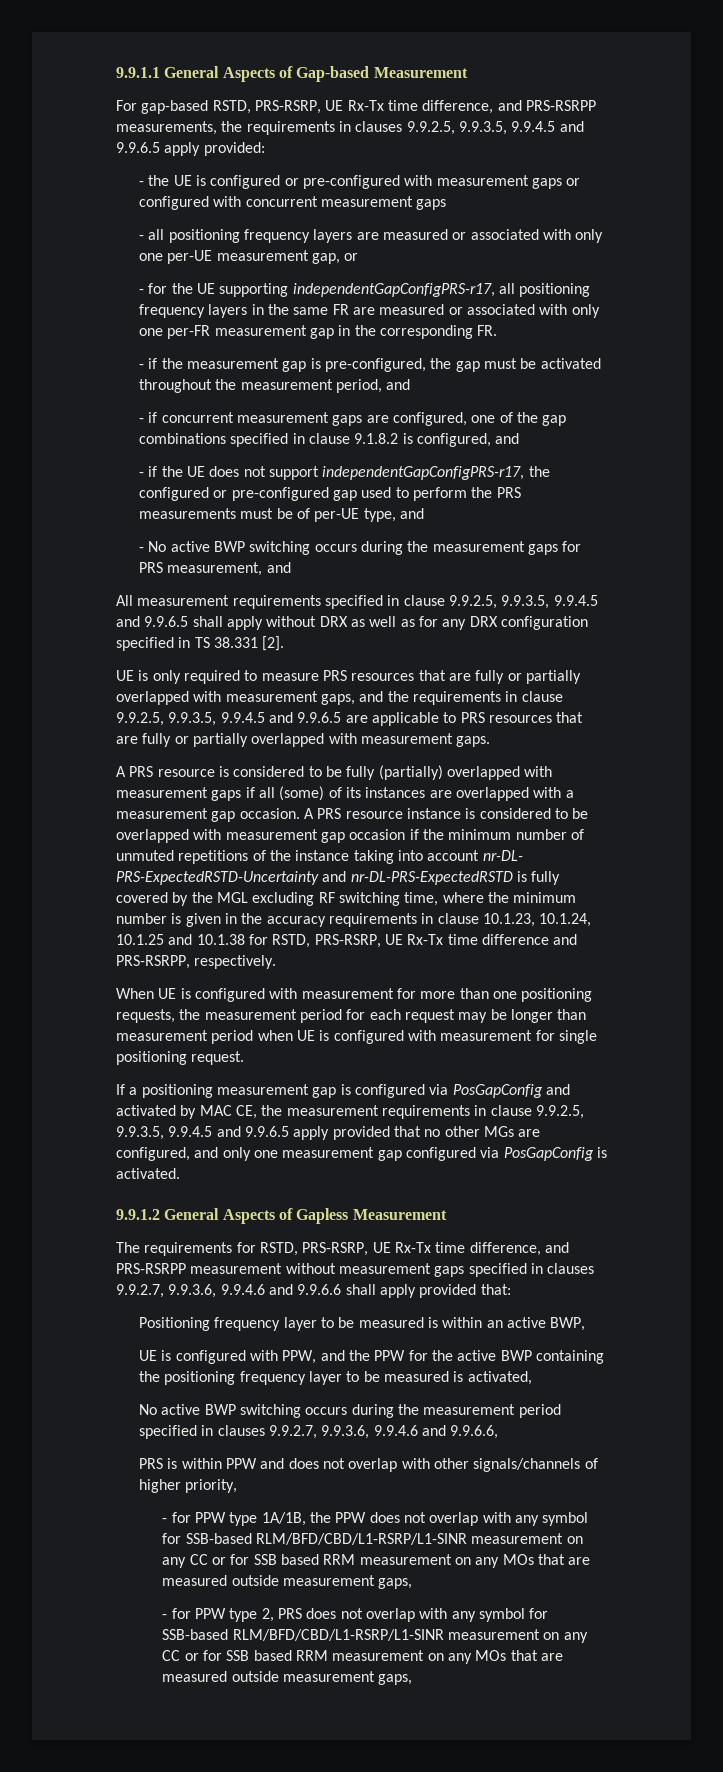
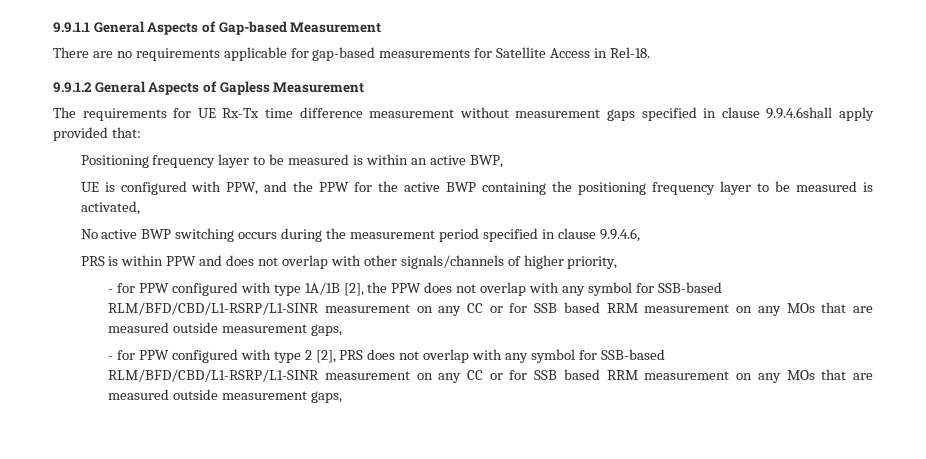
[116,100,596,114] [116,121,584,135] [116,142,265,156] [139,175,581,189] [139,196,447,210] [139,229,604,243] [139,250,359,264] [139,283,591,297] [139,304,600,318] [139,325,498,339] [139,358,601,372] [139,379,411,393] [139,412,567,426] [139,433,520,447] [139,466,550,480] [139,487,521,501] [139,508,425,522] [139,541,582,555] [139,562,291,576] [116,595,598,609] [116,616,588,630] [116,636,285,651] [116,670,581,684] [116,691,563,705] [116,712,584,726] [116,733,491,747] [116,765,553,780] [116,786,574,801] [116,808,589,822] [116,829,584,843] [116,850,523,864] [116,871,561,885] [116,892,577,906] [116,913,592,927] [116,934,578,948] [116,955,277,969] [116,988,593,1002] [116,1009,587,1023] [116,1030,597,1044] [116,1051,245,1065] [116,1084,570,1098] [116,1105,584,1119] [116,1126,541,1140] [116,1147,607,1161] [116,1168,180,1179] For gap-based RSTD, PRS-RSRP, UE Rx-Tx time difference, and PRS-RSRPP measurements, the requirements in clauses 9.9.2.5, 9.9.3.5, 9.9.4.5 and 9.9.6.5 apply provided: // - the UE is configured or pre-configured with measurement gaps or configured with concurrent measurement gaps // - all positioning frequency layers are measured or associated with only one per-UE measurement gap, or // - for the UE supporting independentGapConfigPRS-r17, all positioning frequency layers in the same FR are measured or associated with only one per-FR measurement gap in the corresponding FR. // - if the measurement gap is pre-configured, the gap must be activated throughout the measurement period, and // - if concurrent measurement gaps are configured, one of the gap combinations specified in clause 9.1.8.2 is configured, and // - if the UE does not support independentGapConfigPRS-r17, the configured or pre-configured gap used to perform the PRS measurements must be of per-UE type, and // - No active BWP switching occurs during the measurement gaps for PRS measurement, and // All measurement requirements specified in clause 9.9.2.5, 9.9.3.5, 9.9.4.5 and 9.9.6.5 shall apply without DRX as well as for any DRX configuration specified in TS 38.331 [2]. // UE is only required to measure PRS resources that are fully or partially overlapped with measurement gaps, and the requirements in clause 9.9.2.5, 9.9.3.5, 9.9.4.5 and 9.9.6.5 are applicable to PRS resources that are fully or partially overlapped with measurement gaps. // A PRS resource is considered to be fully (partially) overlapped with measurement gaps if all (some) of its instances are overlapped with a measurement gap occasion. A PRS resource instance is considered to be overlapped with measurement gap occasion if the minimum number of unmuted repetitions of the instance taking into account nr-DL- PRS-ExpectedRSTD-Uncertainty and nr-DL-PRS-ExpectedRSTD is fully covered by the MGL excluding RF switching time, where the minimum number is given in the accuracy requirements in clause 10.1.23, 10.1.24, 10.1.25 and 10.1.38 for RSTD, PRS-RSRP, UE Rx-Tx time difference and PRS-RSRPP, respectively. // When UE is configured with measurement for more than one positioning requests, the measurement period for each request may be longer than measurement period when UE is configured with measurement for single positioning request. // If a positioning measurement gap is configured via PosGapConfig and activated by MAC CE, the measurement requirements in clause 9.9.2.5, 9.9.3.5, 9.9.4.5 and 9.9.6.5 apply provided that no other MGs are configured, and only one measurement gap configured via PosGapConfig is activated. -> [53,47,650,61] There are no requirements applicable for gap-based measurements for Satellite Access in Rel-18.
[259,1242,569,1256] [116,1263,186,1274] RSTD, PRS-RSRP, UE Rx-Tx time difference, and PRS-RSRPP -> [197,107,363,118] UE Rx-Tx time difference
[547,1263,595,1274] [116,1284,376,1298] clauses 9.9.2.7, 9.9.3.6, 9.9.4.6 and 9.9.6.6 shall -> [721,107,833,119] clause 9.9.4.6shall
[217,1425,499,1439] clauses 9.9.2.7, 9.9.3.6, 9.9.4.6 and 9.9.6.6, -> [557,228,640,242] clause 9.9.4.6,
[229,1512,306,1526] type 1A/1B, -> [171,282,364,296] configured with type 1A/1B [2],
[229,1608,274,1622] type 2, -> [171,349,336,363] configured with type 2 [2],

